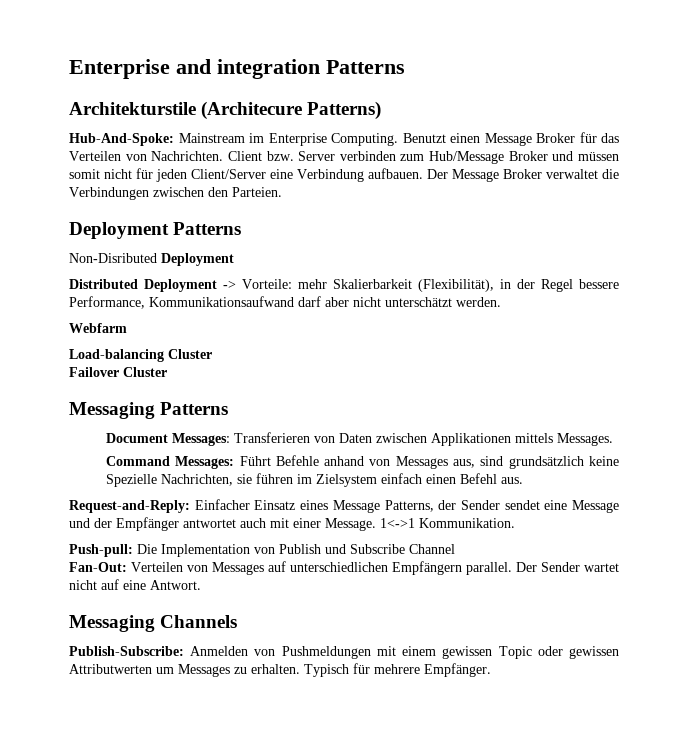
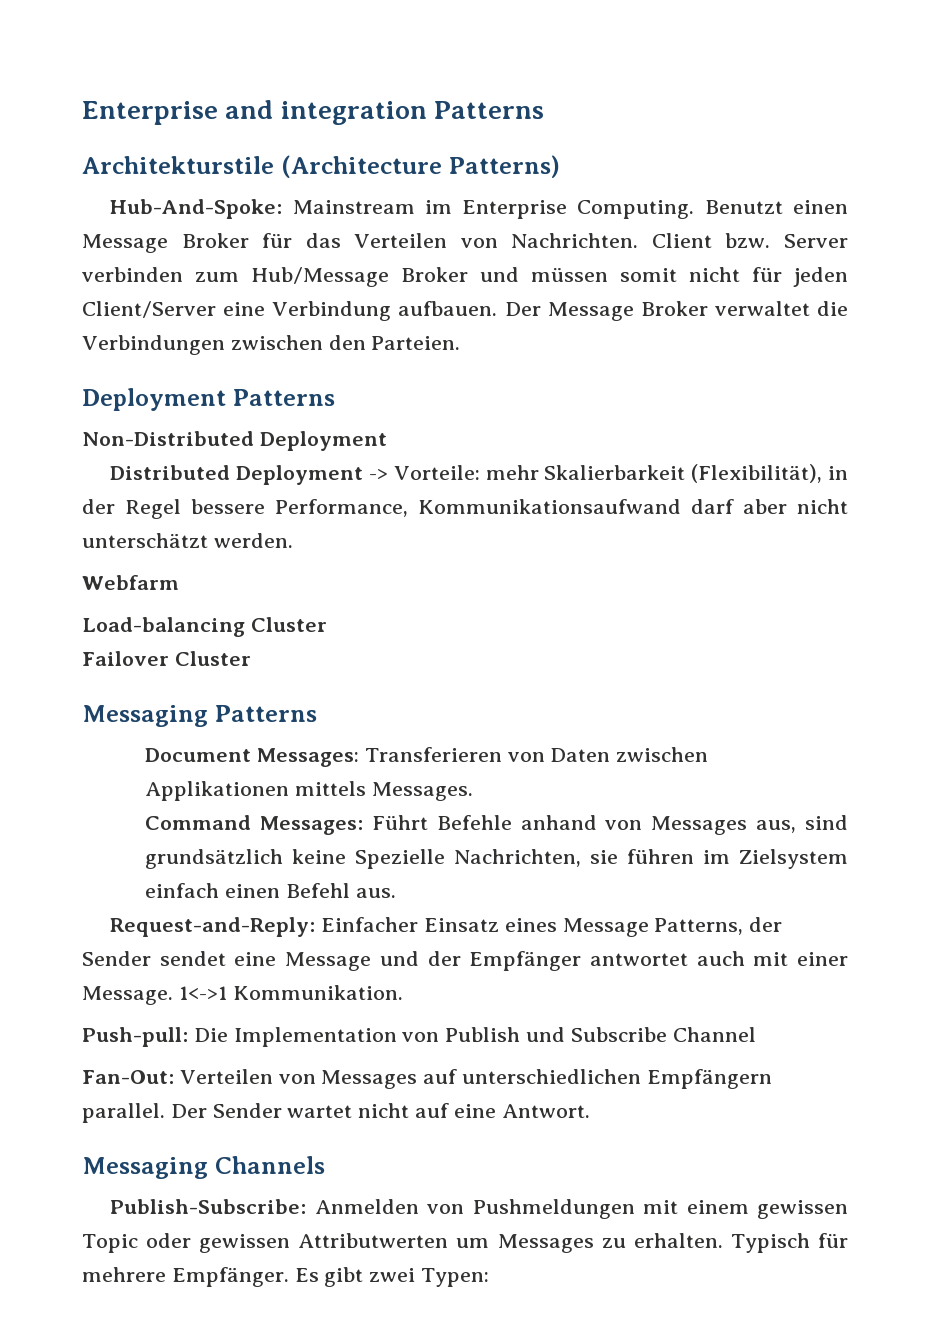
[201,101,303,120] (Architecure -> [280,155,442,178] (Architecture
[69,253,157,263] Non-Disributed -> [82,431,254,446] Non-Distributed
(491, 670) none -> [294,1267,490,1287] Es gibt zwei Typen:

